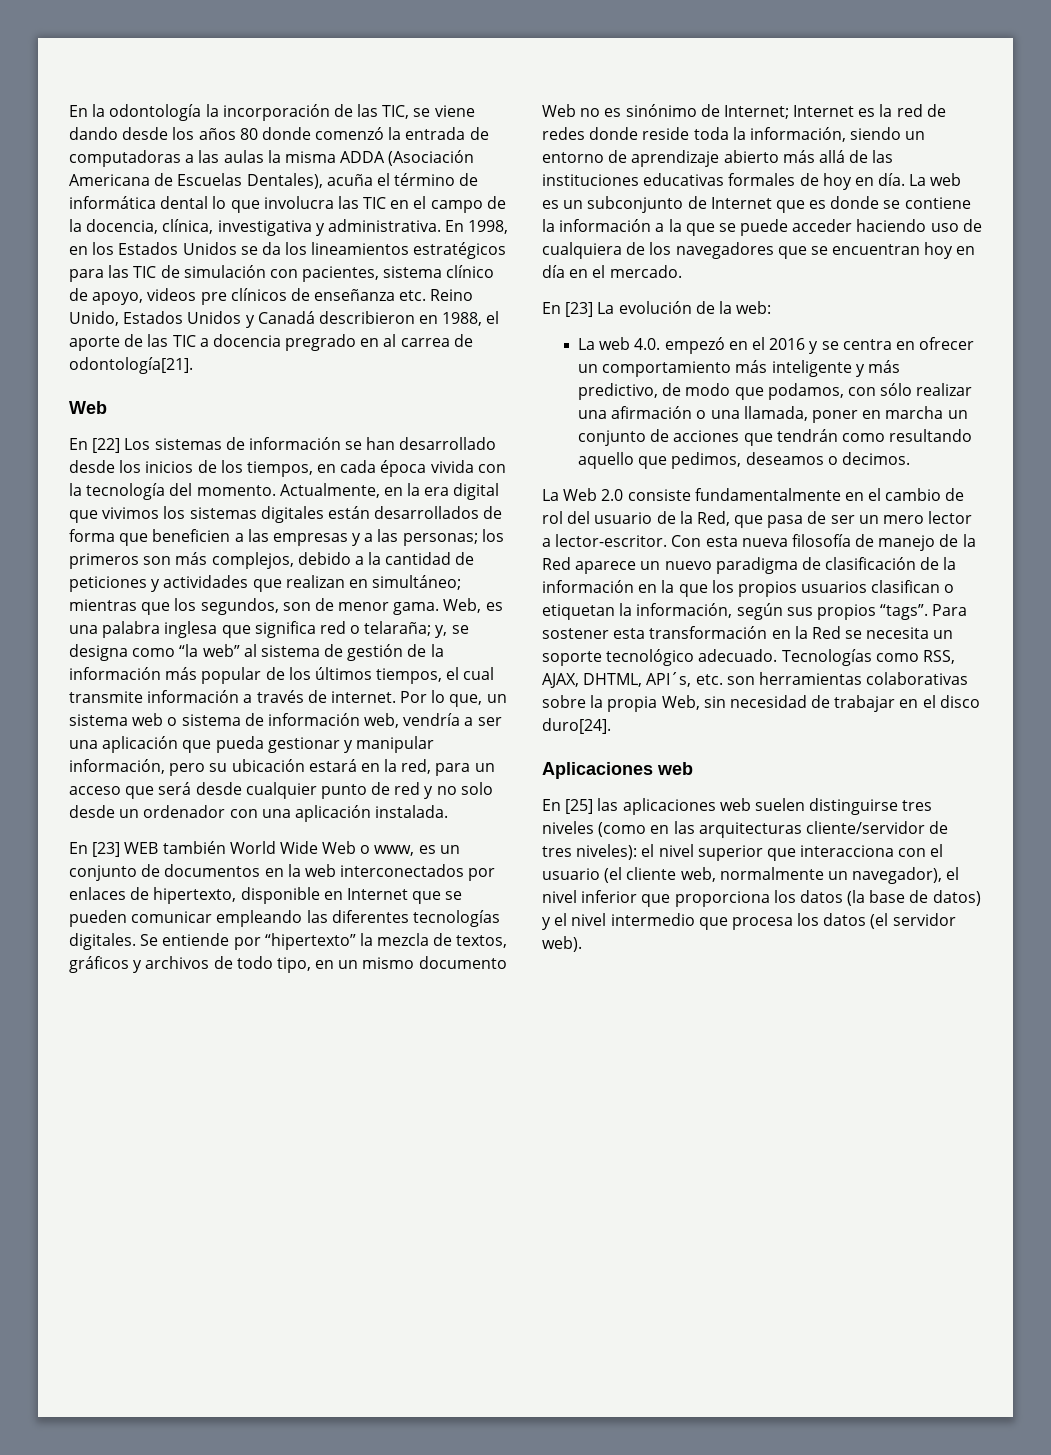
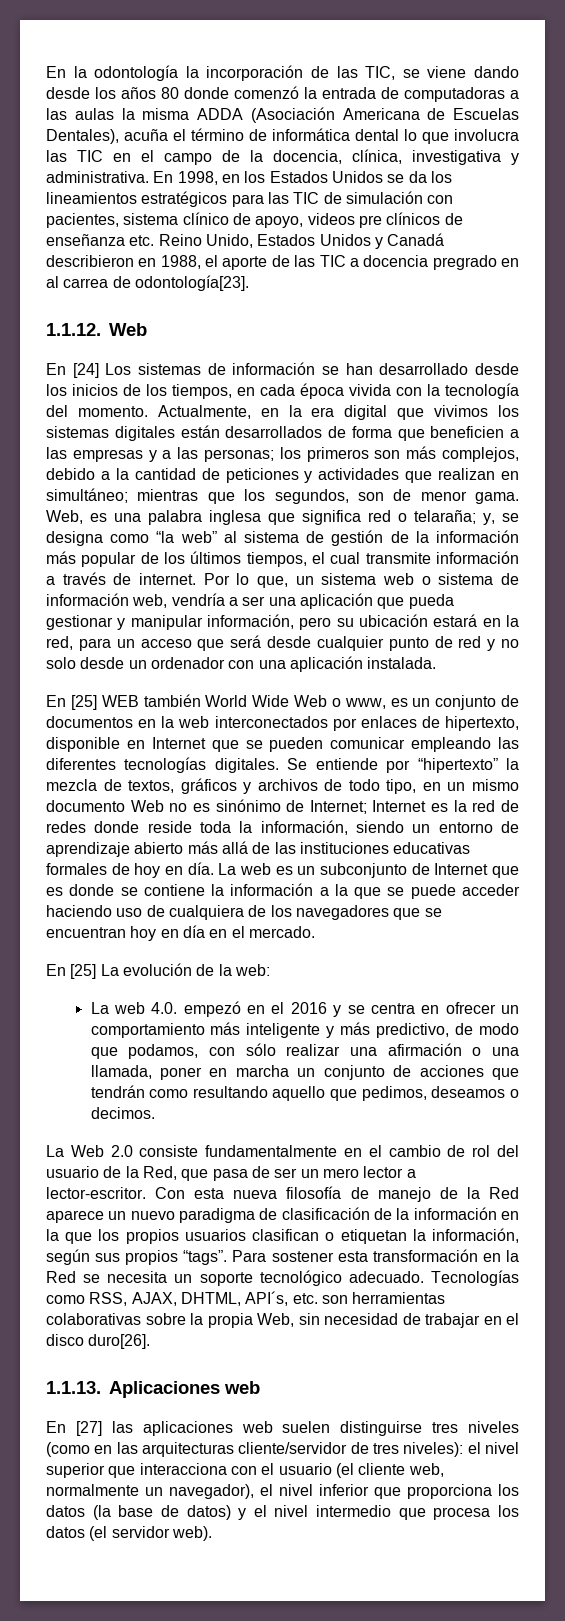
[69,357,193,374] odontología[21]. // -> [134,275,249,291] [46,323,101,336] odontología[23]. // 1.1.12.
[92,438,121,453] [22] -> [72,363,99,378] [24]
[92,842,121,857] [23] -> [70,695,97,710] [25]
[565,302,594,317] [23] -> [70,964,97,979] [25]
[542,718,611,734] duro[24]. // -> [88,1334,151,1349] [46,1381,101,1394] duro[26]. // 1.1.13.
[565,799,594,814] [25] -> [75,1421,102,1436] [27]

